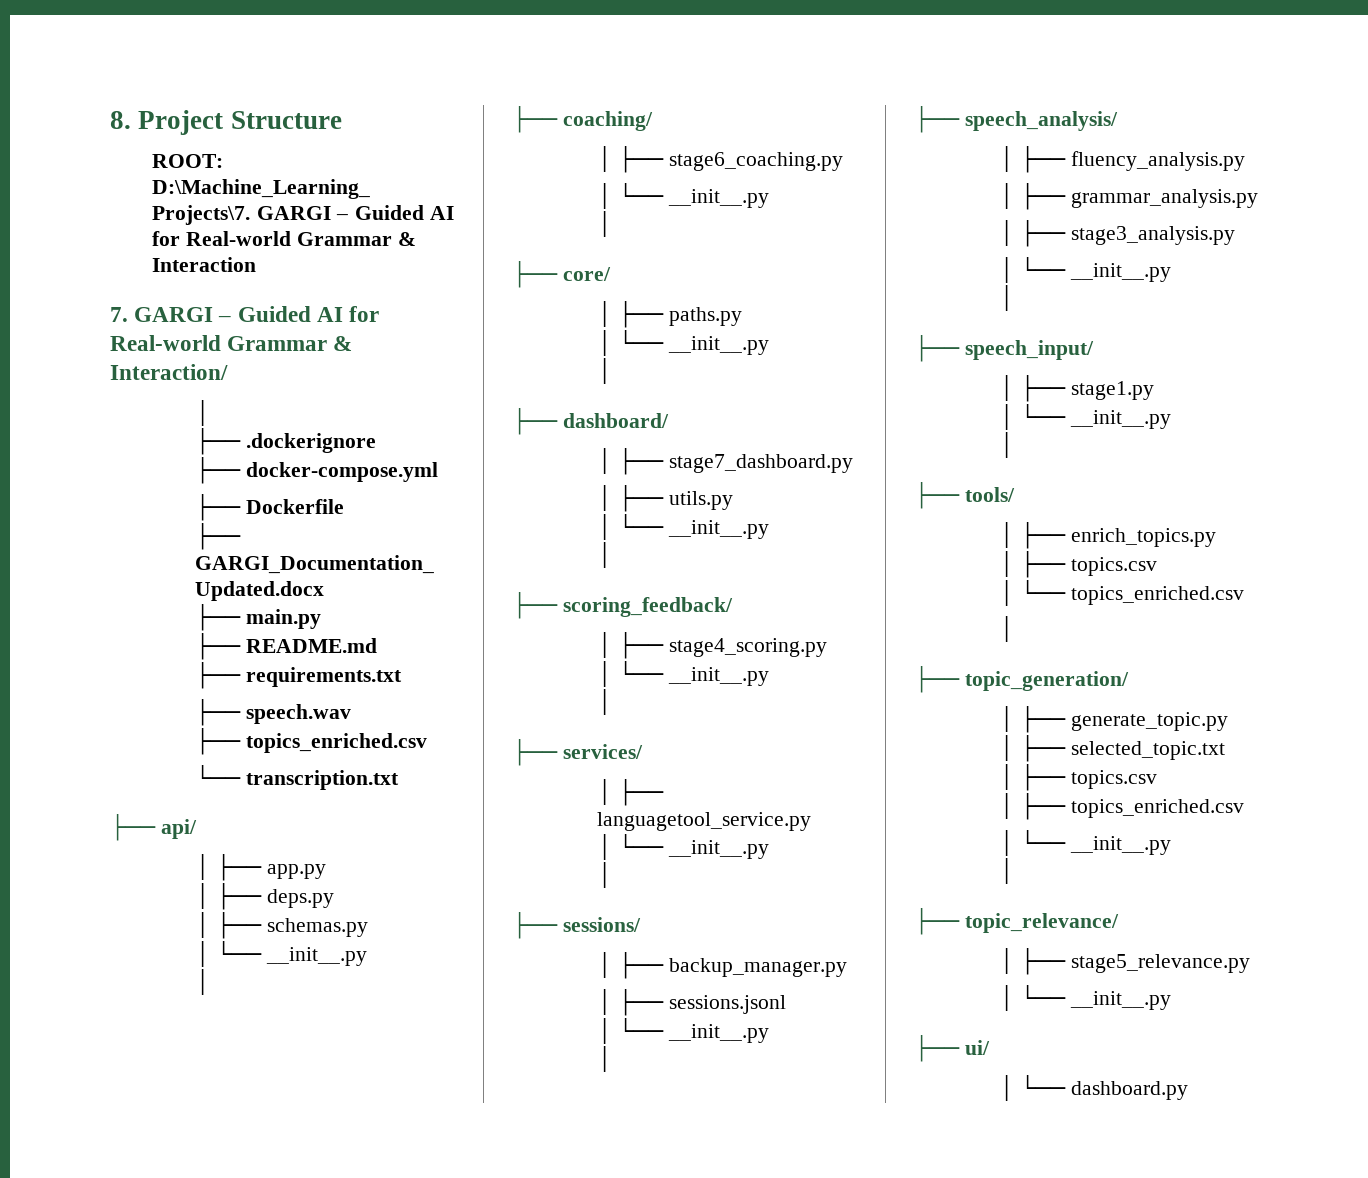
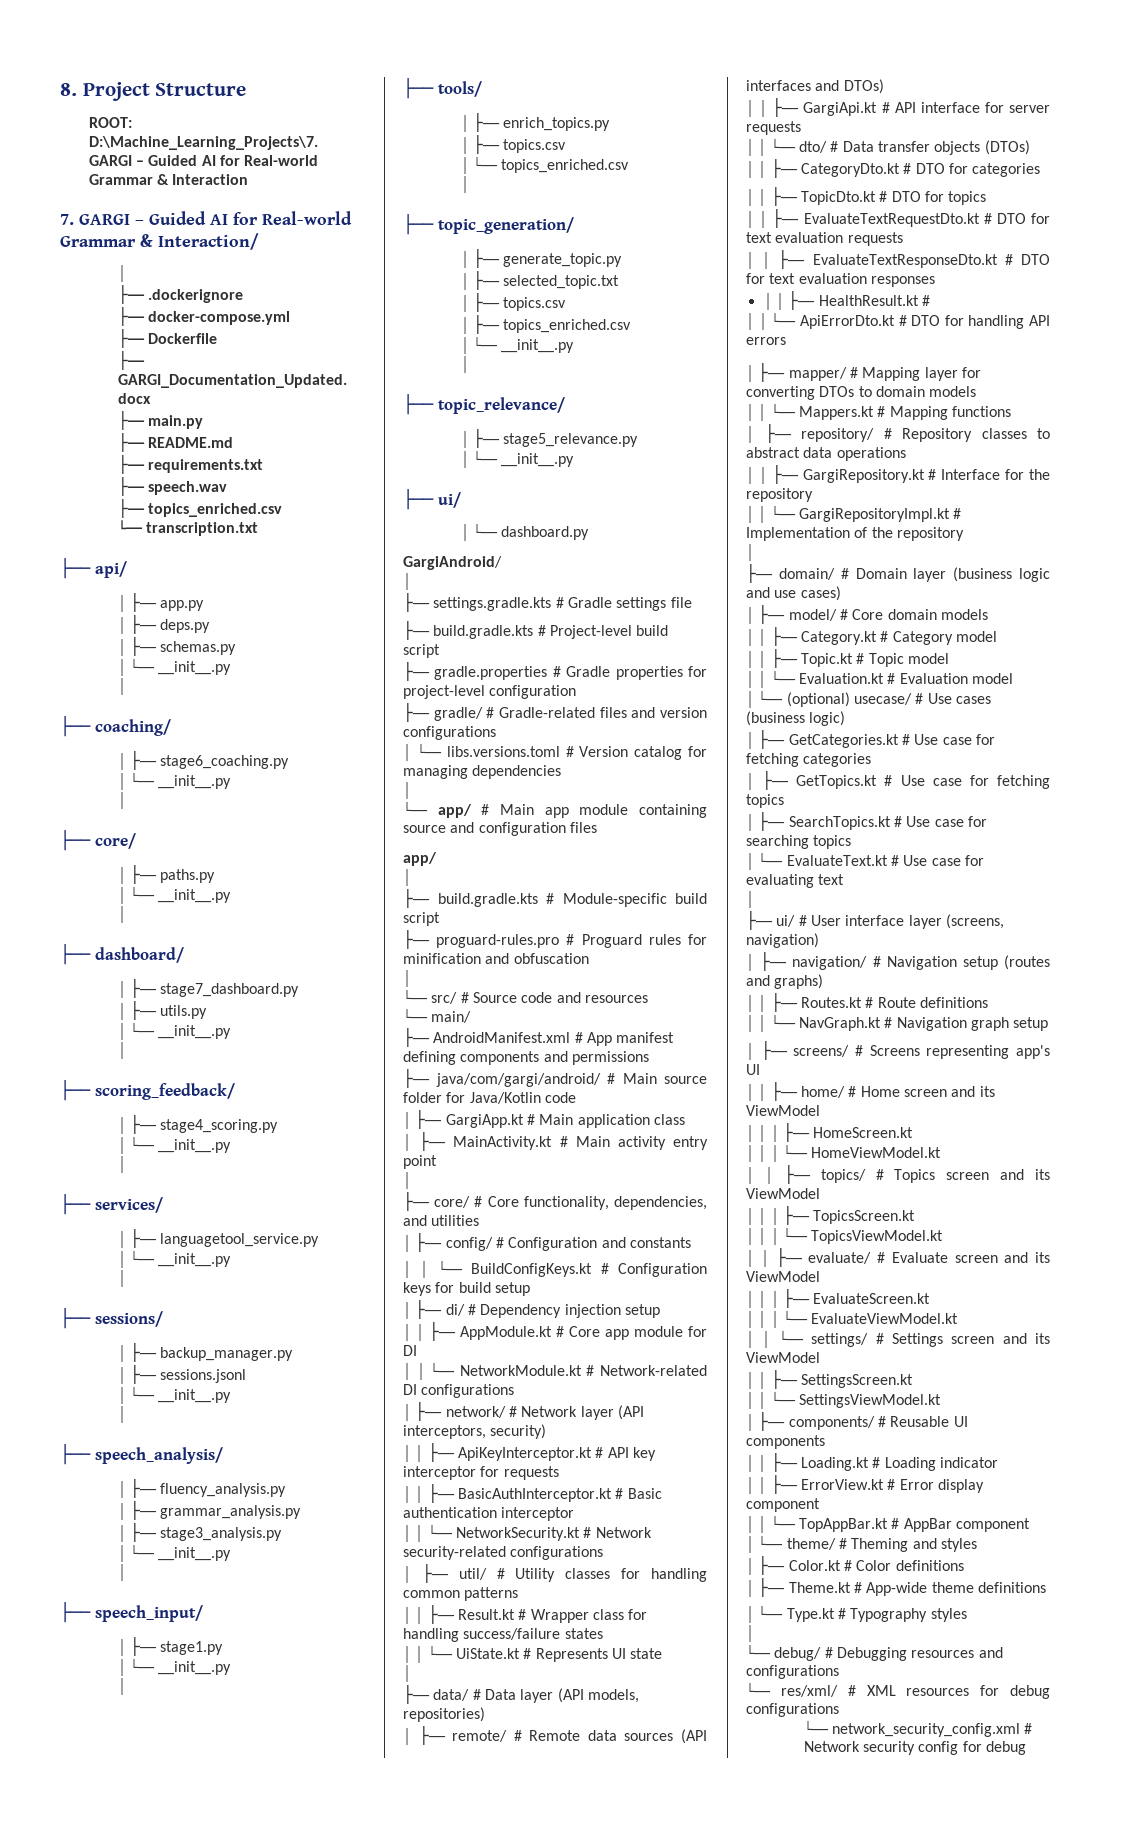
(1188, 1090) none -> [403,556,502,570] [403,573,411,590] [403,592,692,612] [403,620,669,640] [403,644,440,658] [403,661,707,681] [403,685,577,699] [403,702,707,722] [403,726,496,740] [403,743,707,761] [403,765,562,779] [403,782,411,799] [403,801,707,818] [403,822,597,836] [403,852,437,866] [403,869,411,886] [403,888,707,908] [403,912,440,926] [403,929,707,949] [403,953,589,964] [403,970,411,987] [403,989,648,1004] [403,1008,472,1023] [403,1027,675,1047] [403,1051,649,1065] [403,1068,707,1088] [403,1092,576,1104] [403,1109,685,1129] [403,1131,708,1151] [403,1155,437,1169] [403,1172,411,1189] [403,1191,707,1211] [403,1215,480,1226] [403,1232,691,1252] [403,1260,707,1278] [403,1282,530,1296] [403,1299,660,1319] [403,1321,707,1341] [403,1345,417,1356] [403,1362,707,1380] [403,1384,515,1398] [403,1401,644,1421] [403,1424,547,1439] [403,1442,656,1462] [403,1466,559,1480] [403,1483,662,1503] [403,1507,575,1521] [403,1524,652,1542] [403,1546,604,1560] [403,1563,707,1583] [403,1587,519,1601] [403,1604,648,1624] [403,1628,603,1642] [403,1645,663,1663] [403,1665,411,1682] [403,1684,639,1704] [403,1707,485,1722] [403,1725,707,1745] [746,79,884,94] [746,97,1050,117] [746,121,801,135] [746,138,1030,156] [746,158,1041,178] [746,186,987,206] [746,208,1050,228] [746,232,903,246] [746,249,1050,269] [746,273,935,287] [763,290,930,310] [746,312,1050,330] [746,337,786,345] [746,362,981,382] [746,386,977,400] [746,403,1011,421] [746,423,1050,443] [746,447,906,461] [746,464,1050,484] [746,488,813,502] [746,505,962,523] [746,527,964,541] [746,544,754,561] [746,563,1050,583] [746,586,841,601] [746,604,988,624] [746,626,997,646] [746,648,949,668] [746,670,1013,688] [746,690,991,708] [746,711,846,726] [746,729,995,749] [746,753,872,767] [746,770,1050,790] [746,794,784,808] [746,811,987,831] [746,835,852,849] [746,852,984,870] [746,874,845,888] [746,891,754,908] [746,910,1004,930] [746,933,819,948] [746,951,1050,971] [746,974,824,989] [746,992,988,1012] [746,1014,1049,1032] [746,1040,1050,1060] [746,1064,760,1075] [746,1081,995,1101] [746,1105,820,1116] [746,1122,914,1142] [746,1144,942,1162] [746,1164,1050,1184] [746,1188,820,1199] [746,1205,916,1225] [746,1227,944,1245] [746,1247,1050,1267] [746,1271,820,1282] [746,1288,931,1308] [746,1310,959,1328] [746,1330,1050,1348] [746,1352,820,1363] [746,1369,913,1389] [746,1391,941,1409] [746,1411,968,1431] [746,1435,825,1449] [746,1452,998,1472] [746,1474,984,1494] [746,1498,820,1512] [746,1515,1030,1533] [746,1535,977,1553] [746,1555,964,1575] [746,1577,1046,1597] [746,1605,967,1623] [746,1625,754,1642] [746,1644,1003,1661] [746,1665,839,1679] [746,1682,1050,1699] [746,1703,839,1717] [803,1720,1033,1737] [803,1741,1026,1755] // GargiAndroid/ // │ // ├── settings.gradle.kts # Gradle settings file // ├── build.gradle.kts # Project-level build script // ├── gradle.properties # Gradle properties for project-level configuration // ├── gradle/ # Gradle-related files and version configurations // │ └── libs.versions.toml # Version catalog for managing dependencies // │ // └── app/ # Main app module containing source and configuration files // app/ // │ // ├── build.gradle.kts # Module-specific build script // ├── proguard-rules.pro # Proguard rules for minification and obfuscation // │ // └── src/ # Source code and resources // └── main/ // ├── AndroidManifest.xml # App manifest defining components and permissions // ├── java/com/gargi/android/ # Main source folder for Java/Kotlin code // │ ├── GargiApp.kt # Main application class // │ ├── MainActivity.kt # Main activity entry point // │ // ├── core/ # Core functionality, dependencies, and utilities // │ ├── config/ # Configuration and constants // │ │ └── BuildConfigKeys.kt # Configuration keys for build setup // │ ├── di/ # Dependency injection setup // │ │ ├── AppModule.kt # Core app module for DI // │ │ └── NetworkModule.kt # Network-related DI configurations // │ ├── network/ # Network layer (API interceptors, security) // │ │ ├── ApiKeyInterceptor.kt # API key interceptor for requests // │ │ ├── BasicAuthInterceptor.kt # Basic authentication interceptor // │ │ └── NetworkSecurity.kt # Network security-related configurations // │ ├── util/ # Utility classes for handling common patterns // │ │ ├── Result.kt # Wrapper class for handling success/failure states // │ │ └── UiState.kt # Represents UI state // │ // ├── data/ # Data layer (API models, repositories) // │ ├── remote/ # Remote data sources (API interfaces and DTOs) // │ │ ├── GargiApi.kt # API interface for server requests // │ │ └── dto/ # Data transfer objects (DTOs) // │ │ ├── CategoryDto.kt # DTO for categories // │ │ ├── TopicDto.kt # DTO for topics // │ │ ├── EvaluateTextRequestDto.kt # DTO for text evaluation requests // │ │ ├── EvaluateTextResponseDto.kt # DTO for text evaluation responses // │ │ ├── HealthResult.kt # // │ │ └── ApiErrorDto.kt # DTO for handling API errors // │ ├── mapper/ # Mapping layer for converting DTOs to domain models // │ │ └── Mappers.kt # Mapping functions // │ ├── repository/ # Repository classes to abstract data operations // │ │ ├── GargiRepository.kt # Interface for the repository // │ │ └── GargiRepositoryImpl.kt # Implementation of the repository // │ // ├── domain/ # Domain layer (business logic and use cases) // │ ├── model/ # Core domain models // │ │ ├── Category.kt # Category model // │ │ ├── Topic.kt # Topic model // │ │ └── Evaluation.kt # Evaluation model // │ └── (optional) usecase/ # Use cases (business logic) // │ ├── GetCategories.kt # Use case for fetching categories // │ ├── GetTopics.kt # Use case for fetching topics // │ ├── SearchTopics.kt # Use case for searching topics // │ └── EvaluateText.kt # Use case for evaluating text // │ // ├── ui/ # User interface layer (screens, navigation) // │ ├── navigation/ # Navigation setup (routes and graphs) // │ │ ├── Routes.kt # Route definitions // │ │ └── NavGraph.kt # Navigation graph setup // │ ├── screens/ # Screens representing app's UI // │ │ ├── home/ # Home screen and its ViewModel // │ │ │ ├── HomeScreen.kt // │ │ │ └── HomeViewModel.kt // │ │ ├── topics/ # Topics screen and its ViewModel // │ │ │ ├── TopicsScreen.kt // │ │ │ └── TopicsViewModel.kt // │ │ ├── evaluate/ # Evaluate screen and its ViewModel // │ │ │ ├── EvaluateScreen.kt // │ │ │ └── EvaluateViewModel.kt // │ │ └── settings/ # Settings screen and its ViewModel // │ │ ├── SettingsScreen.kt // │ │ └── SettingsViewModel.kt // │ ├── components/ # Reusable UI components // │ │ ├── Loading.kt # Loading indicator // │ │ ├── ErrorView.kt # Error display component // │ │ └── TopAppBar.kt # AppBar component // │ └── theme/ # Theming and styles // │ ├── Color.kt # Color definitions // │ ├── Theme.kt # App-wide theme definitions // │ └── Type.kt # Typography styles // │ // └── debug/ # Debugging resources and configurations // └── res/xml/ # XML resources for debug configurations // └── network_security_config.xml # Network security config for debug

